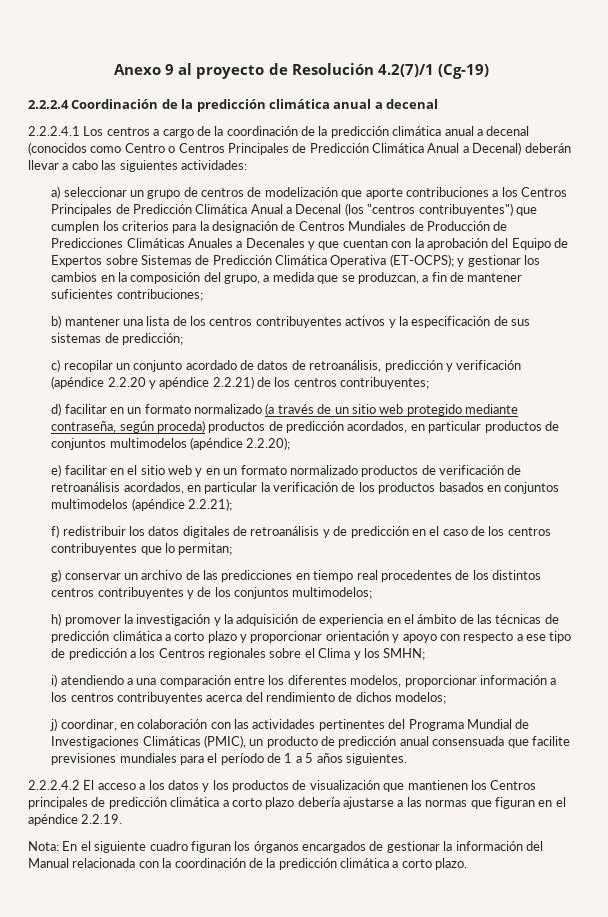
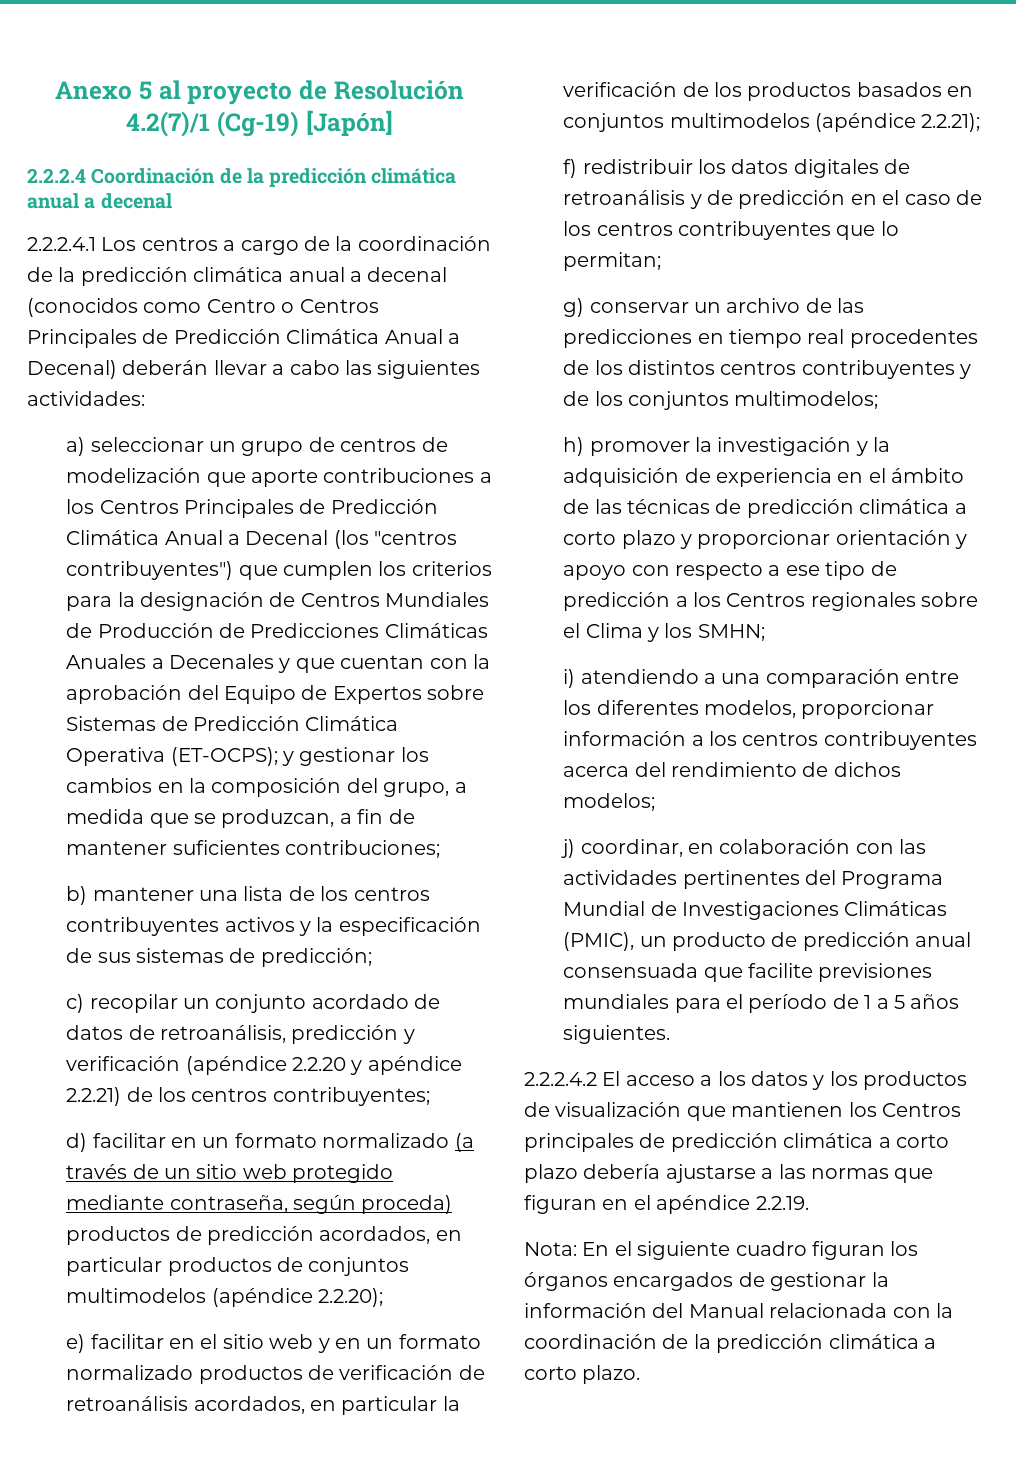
[165,64,175,75] 9 -> [139,81,153,100] 5
(489, 71) none -> [305,110,393,136] [Japón]

